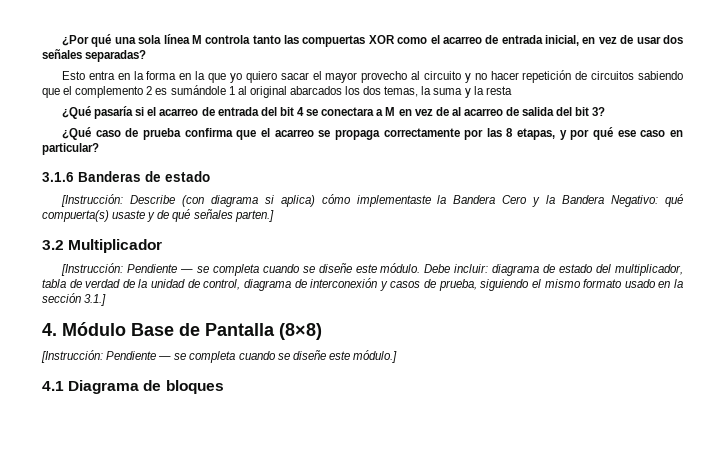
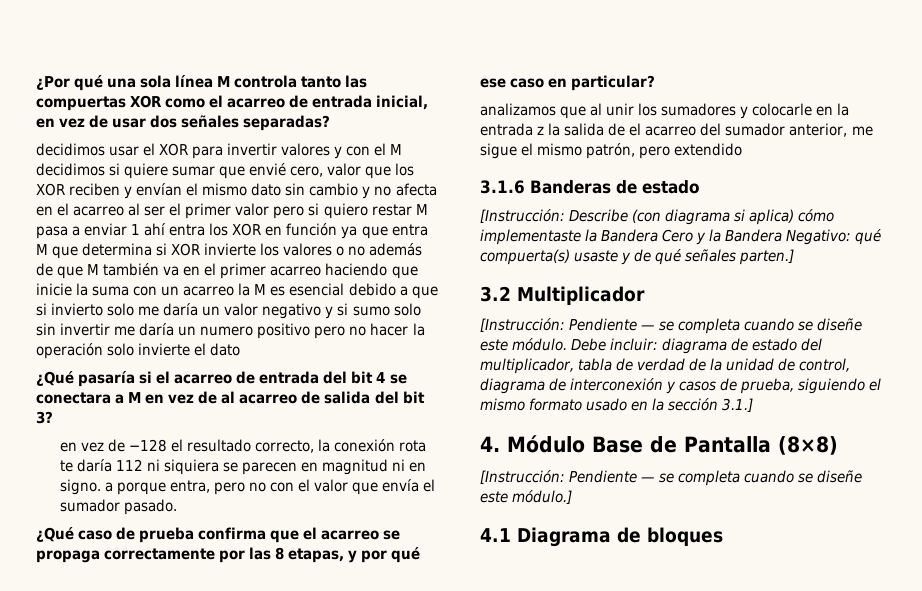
[62,70,684,83] [42,85,512,98] Esto entra en la forma en la que yo quiero sacar el mayor provecho al circuito y no hacer repetición de circuitos sabiendo que el complemento 2 es sumándole 1 al original abarcados los dos temas, la suma y la resta -> [36,143,403,159] [36,163,415,179] [36,183,437,199] [36,203,428,219] [36,223,428,239] [36,243,423,259] [36,263,418,279] [36,283,438,299] [36,303,421,319] [36,323,425,339] [36,343,241,359] decidimos usar el XOR para invertir valores y con el M decidimos si quiere sumar que envié cero, valor que los XOR reciben y envían el mismo dato sin cambio y no afecta en el acarreo al ser el primer valor pero si quiero restar M pasa a enviar 1 ahí entra los XOR en función ya que entra M que determina si XOR invierte los valores o no además de que M también va en el primer acarreo haciendo que inicie la suma con un acarreo la M es esencial debido a que si invierto solo me daría un valor negativo y si sumo solo sin invertir me daría un numero positivo pero no hacer la operación solo invierte el dato
(606, 111) none -> [59,439,427,453] [59,459,427,475] [59,479,436,495] [59,499,177,515] // en vez de −128 el resultado correcto, la conexión rota te daría 112 ni siquiera se parecen en magnitud ni en signo. a porque entra, pero no con el valor que envía el sumador pasado.
(99, 149) none -> [480,103,850,119] [480,123,873,137] [480,143,743,159] // analizamos que al unir los sumadores y colocarle en la entrada z la salida de el acarreo del sumador anterior, me sigue el mismo patrón, pero extendido

